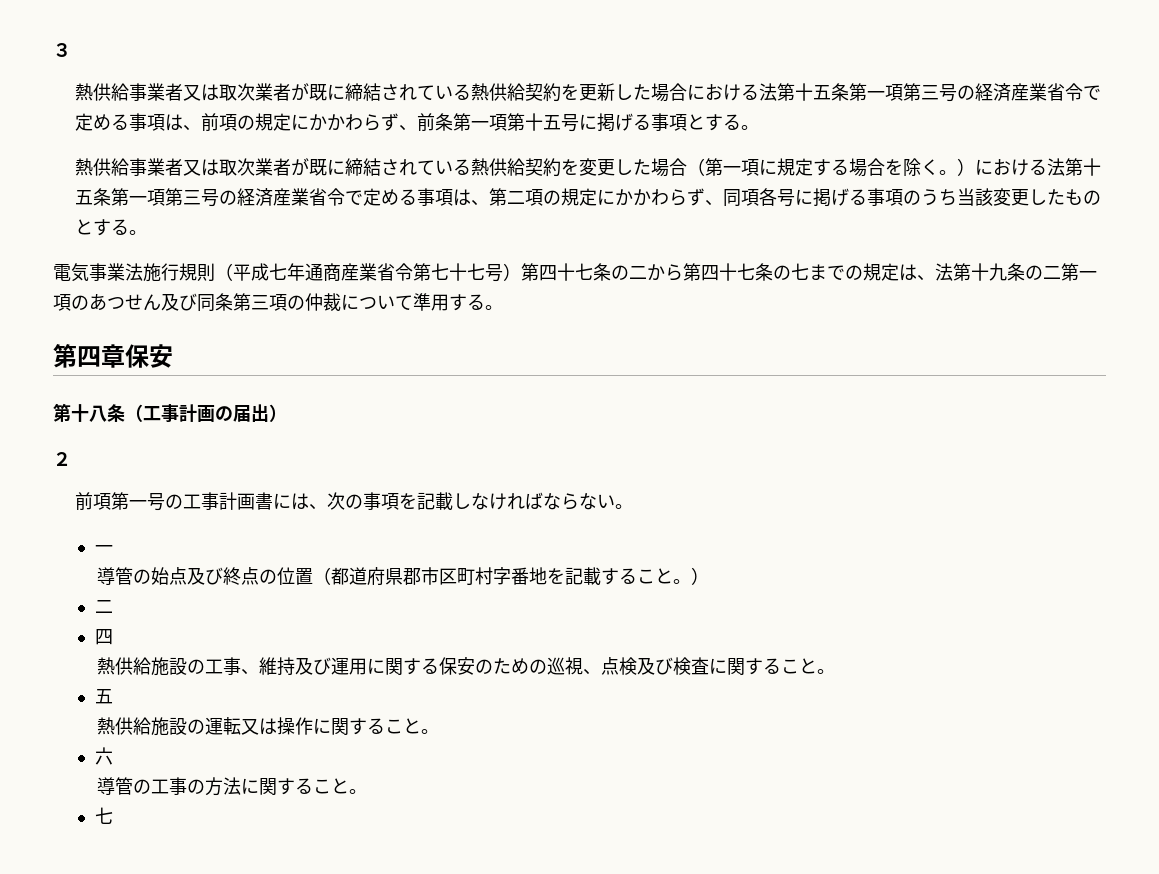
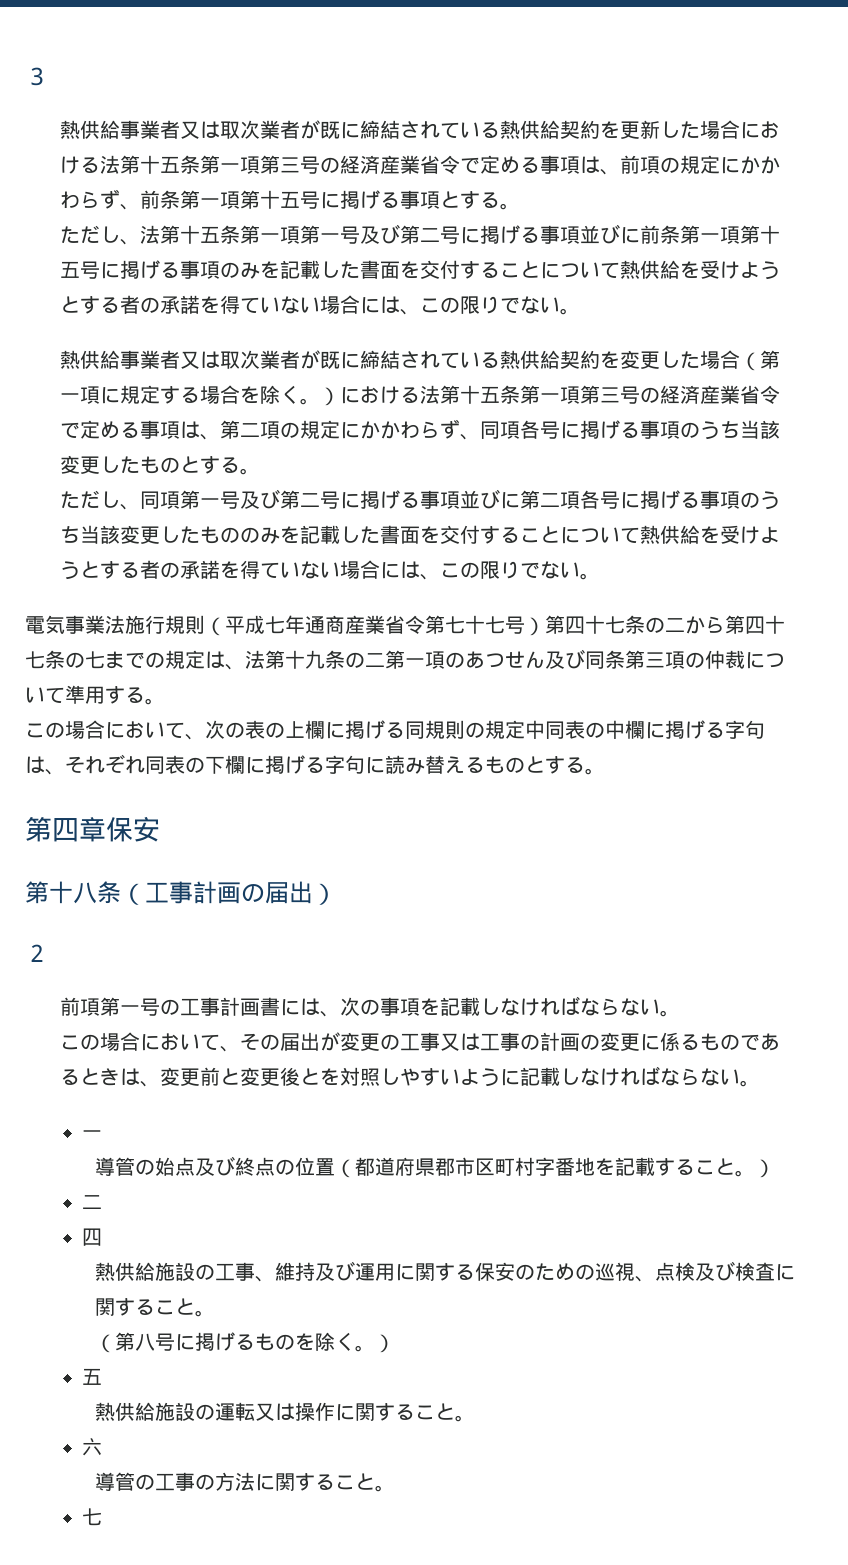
(759, 127) none -> [60,224,781,245] [60,260,781,280] [60,295,581,315] // ただし、法第十五条第一項第一号及び第二号に掲げる事項並びに前条第一項第十五号に掲げる事項のみを記載した書面を交付することについて熱供給を受けようとする者の承諾を得ていない場合には、この限りでない。
(147, 232) none -> [60,489,781,510] [60,525,781,544] [60,560,601,580] // ただし、同項第一号及び第二号に掲げる事項並びに第二項各号に掲げる事項のうち当該変更したもののみを記載した書面を交付することについて熱供給を受けようとする者の承諾を得ていない場合には、この限りでない。
(503, 307) none -> [25,720,765,740] [25,754,605,775] // この場合において、次の表の上欄に掲げる同規則の規定中同表の中欄に掲げる字句は、それぞれ同表の下欄に掲げる字句に読み替えるものとする。
(633, 506) none -> [60,1032,781,1052] [60,1066,761,1087] // この場合において、その届出が変更の工事又は工事の計画の変更に係るものであるときは、変更前と変更後とを対照しやすいように記載しなければならない。
(835, 671) none -> [95,1332,396,1353] // （第八号に掲げるものを除く。）

